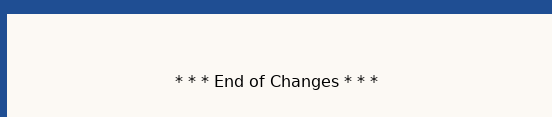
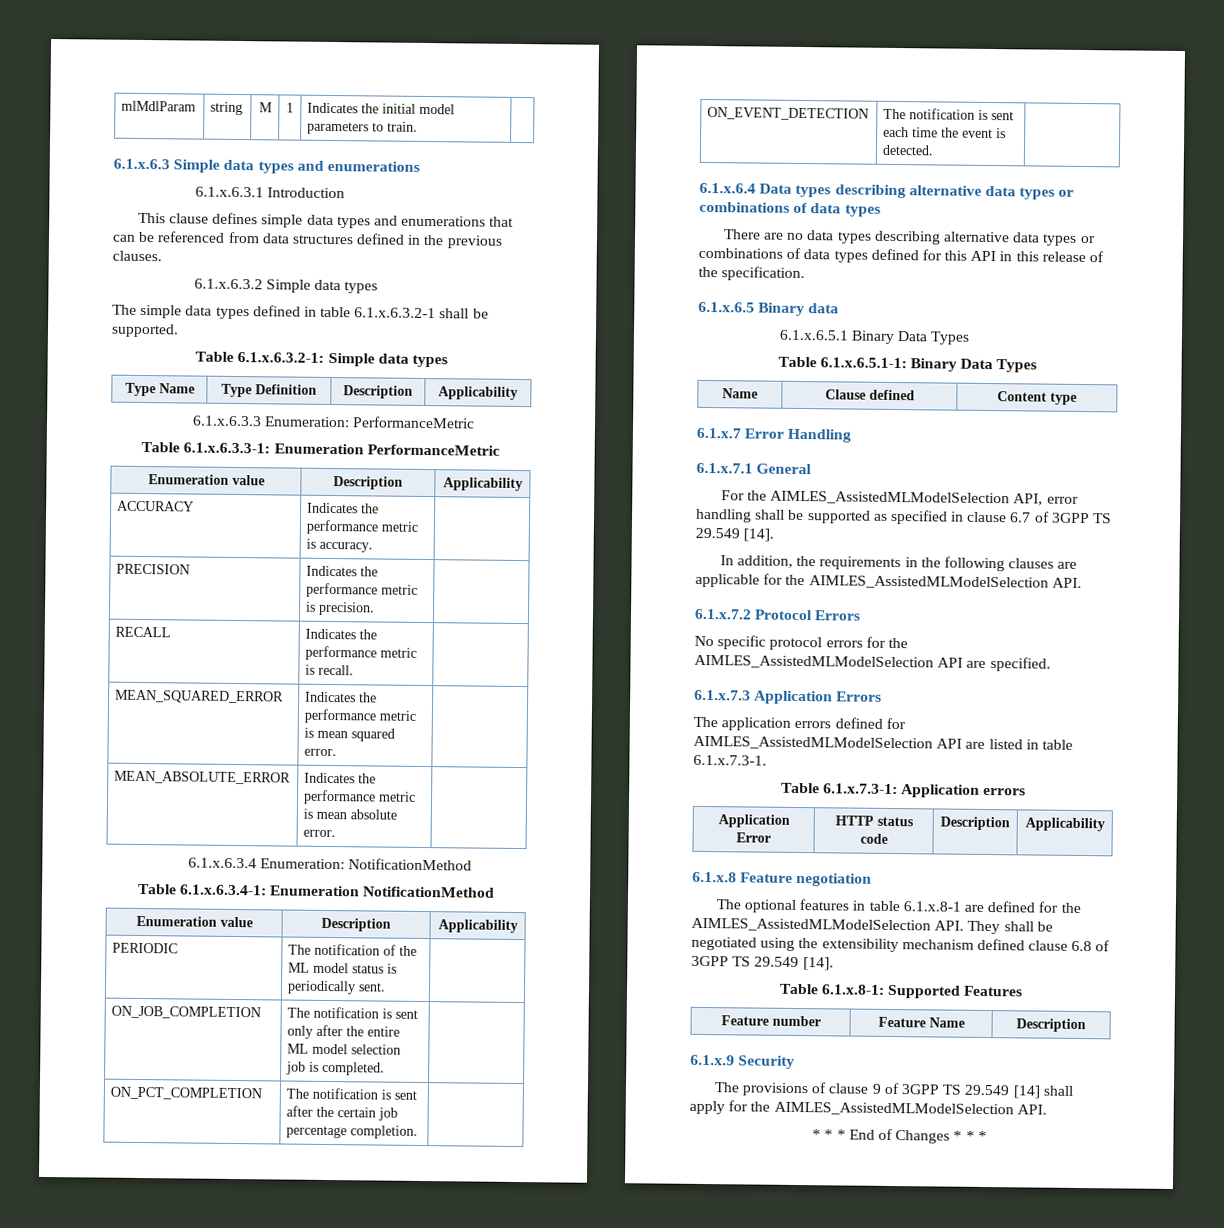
(174, 81) none -> [121,100,197,112] [210,101,244,116] [258,102,273,113] [286,102,294,113] [307,102,456,115] [307,121,419,135] [113,158,420,174] [194,186,345,199] [137,212,515,229] [112,231,503,249] [112,250,162,262] [193,278,379,294] [112,304,489,320] [111,323,179,338] [195,351,448,368] [124,382,195,397] [221,383,317,398] [343,385,413,399] [438,386,519,400] [191,415,475,429] [141,441,500,456] [147,474,265,486] [333,476,403,490] [442,477,523,492] [117,500,195,512] [307,502,380,514] [306,519,419,535] [306,538,374,553] [116,563,191,575] [306,565,379,577] [306,582,419,598] [306,601,376,616] [115,626,172,638] [305,628,378,640] [305,645,418,661] [305,664,355,676] [115,689,285,704] [305,691,378,703] [304,708,417,724] [304,727,396,742] [304,748,338,757] [114,770,292,785] [304,772,377,784] [303,789,417,805] [303,808,398,820] [303,829,337,838] [187,857,472,871] [136,883,496,898] [135,915,253,928] [321,917,391,932] [437,919,518,934] [112,942,179,954] [288,943,418,956] [288,962,398,974] [287,980,387,995] [111,1005,262,1020] [287,1006,419,1019] [287,1024,401,1039] [287,1043,402,1055] [286,1061,386,1076] [110,1086,263,1101] [286,1087,418,1100] [286,1105,399,1121] [286,1125,419,1139] [707,106,870,121] [883,108,1015,121] [883,126,1007,139] [882,144,935,156] [699,182,1075,200] [699,201,881,217] [722,229,1096,246] [698,247,1105,263] [698,266,806,282] [698,301,840,317] [778,329,971,345] [777,356,1038,373] [722,388,758,399] [824,389,915,401] [997,391,1077,405] [696,427,852,443] [696,462,813,475] [720,490,1079,506] [695,508,1113,525] [695,527,775,542] [719,555,1078,572] [695,573,1082,590] [694,608,862,621] [694,635,908,651] [694,654,1051,672] [694,689,883,705] [693,716,906,731] [693,735,1073,751] [693,754,767,766] [780,782,1027,798] [717,814,790,828] [736,832,771,843] [834,815,914,827] [859,833,888,844] [940,816,1010,831] [1024,817,1105,832] [692,871,873,887] [715,899,1081,914] [691,917,1053,935] [691,936,1111,953] [691,955,834,971] [778,983,1024,999] [720,1015,821,1027] [877,1016,965,1028] [1016,1018,1086,1033] [690,1054,796,1069] [713,1082,1074,1099] [689,1100,1047,1117] mlMdlParam | string | M | 1 | Indicates the initial model parameters to train. | // 6.1.x.6.3 Simple data types and enumerations // 6.1.x.6.3.1 Introduction // This clause defines simple data types and enumerations that can be referenced from data structures defined in the previous clauses. // 6.1.x.6.3.2 Simple data types // The simple data types defined in table 6.1.x.6.3.2-1 shall be supported. // Table 6.1.x.6.3.2-1: Simple data types // Type Name | Type Definition | Description | Applicability // 6.1.x.6.3.3 Enumeration: PerformanceMetric // Table 6.1.x.6.3.3-1: Enumeration PerformanceMetric // Enumeration value | Description | Applicability // ACCURACY | Indicates the performance metric is accuracy. | // PRECISION | Indicates the performance metric is precision. | // RECALL | Indicates the performance metric is recall. | // MEAN_SQUARED_ERROR | Indicates the performance metric is mean squared error. | // MEAN_ABSOLUTE_ERROR | Indicates the performance metric is mean absolute error. | // 6.1.x.6.3.4 Enumeration: NotificationMethod // Table 6.1.x.6.3.4-1: Enumeration NotificationMethod // Enumeration value | Description | Applicability // PERIODIC | The notification of the ML model status is periodically sent. | // ON_JOB_COMPLETION | The notification is sent only after the entire ML model selection job is completed. | // ON_PCT_COMPLETION | The notification is sent after the certain job percentage completion. | // ON_EVENT_DETECTION | The notification is sent each time the event is detected. | // 6.1.x.6.4 Data types describing alternative data types or combinations of data types // There are no data types describing alternative data types or combinations of data types defined for this API in this release of the specification. // 6.1.x.6.5 Binary data // 6.1.x.6.5.1 Binary Data Types // Table 6.1.x.6.5.1-1: Binary Data Types // Name | Clause defined | Content type // 6.1.x.7 Error Handling // 6.1.x.7.1 General // For the AIMLES_AssistedMLModelSelection API, error handling shall be supported as specified in clause 6.7 of 3GPP TS 29.549 [14]. // In addition, the requirements in the following clauses are applicable for the AIMLES_AssistedMLModelSelection API. // 6.1.x.7.2 Protocol Errors // No specific protocol errors for the AIMLES_AssistedMLModelSelection API are specified. // 6.1.x.7.3 Application Errors // The application errors defined for AIMLES_AssistedMLModelSelection API are listed in table 6.1.x.7.3-1. // Table 6.1.x.7.3-1: Application errors // Application Error | HTTP status code | Description | Applicability // 6.1.x.8 Feature negotiation // The optional features in table 6.1.x.8-1 are defined for the AIMLES_AssistedMLModelSelection API. They shall be negotiated using the extensibility mechanism defined clause 6.8 of 3GPP TS 29.549 [14]. // Table 6.1.x.8-1: Supported Features // Feature number | Feature Name | Description // 6.1.x.9 Security // The provisions of clause 9 of 3GPP TS 29.549 [14] shall apply for the AIMLES_AssistedMLModelSelection API. //

